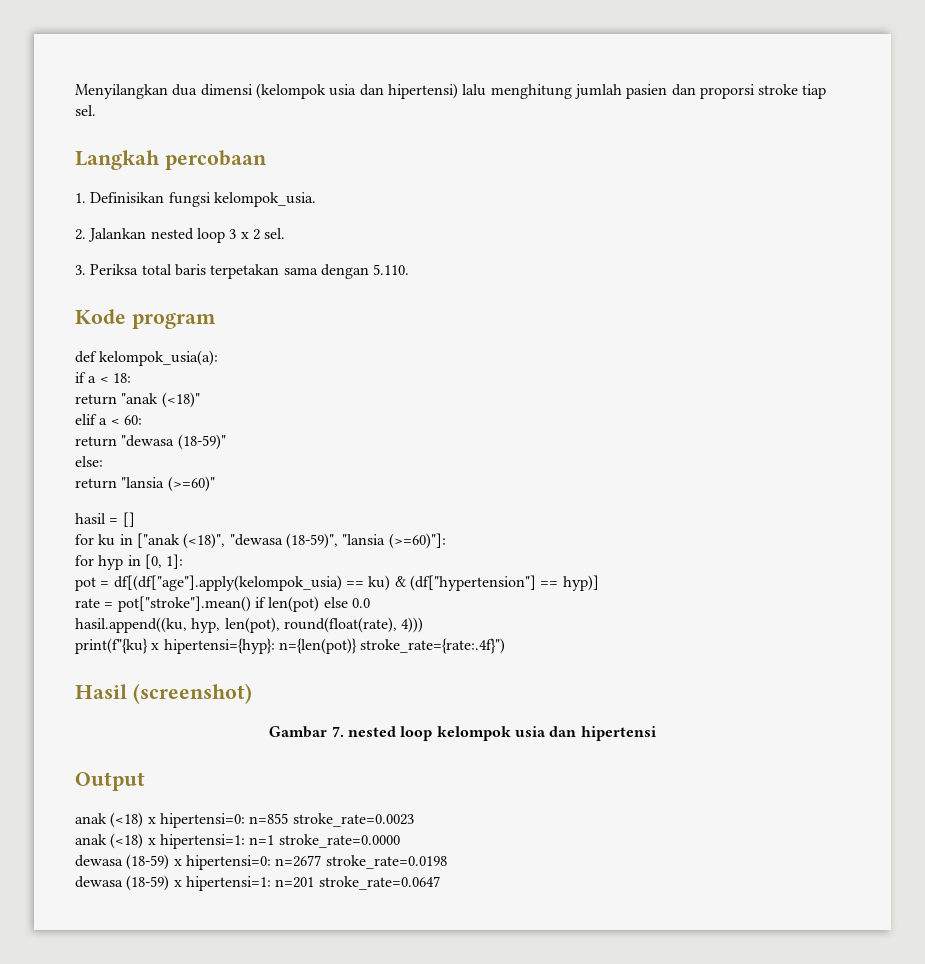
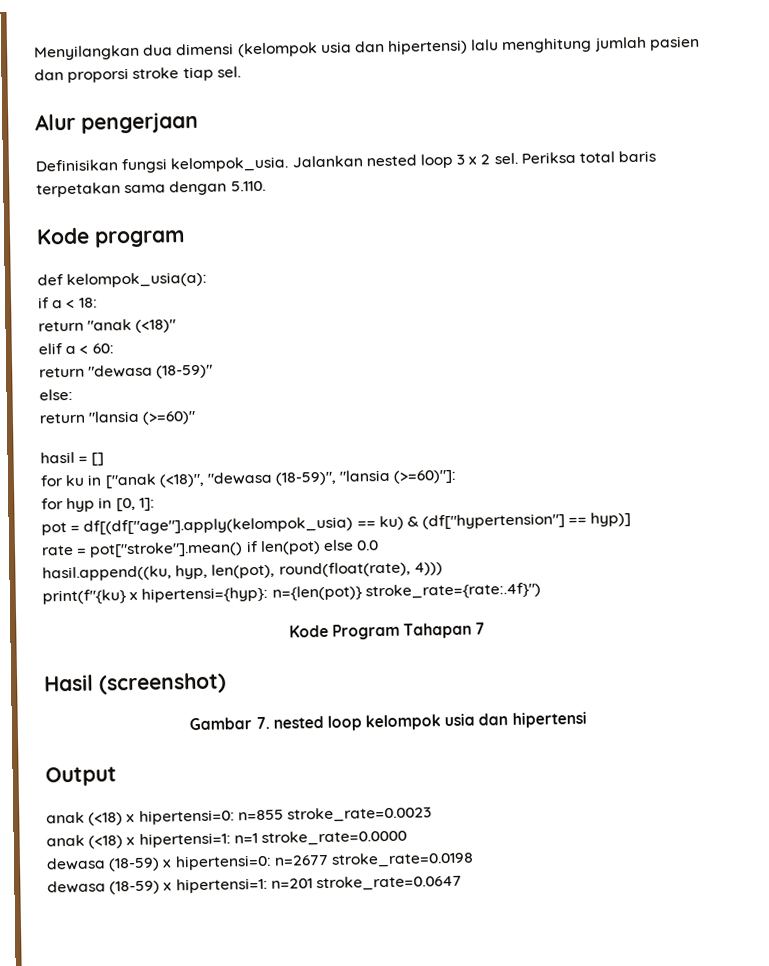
[75,150,267,170] [75,193,86,203] Langkah percobaan // 1. -> [35,111,199,134] Alur pengerjaan //
[75,229,86,240] // 2. -> (290, 164) none
[75,265,86,275] // 3. -> (518, 158) none
(506, 646) none -> [288,622,486,640] // Kode Program Tahapan 7

